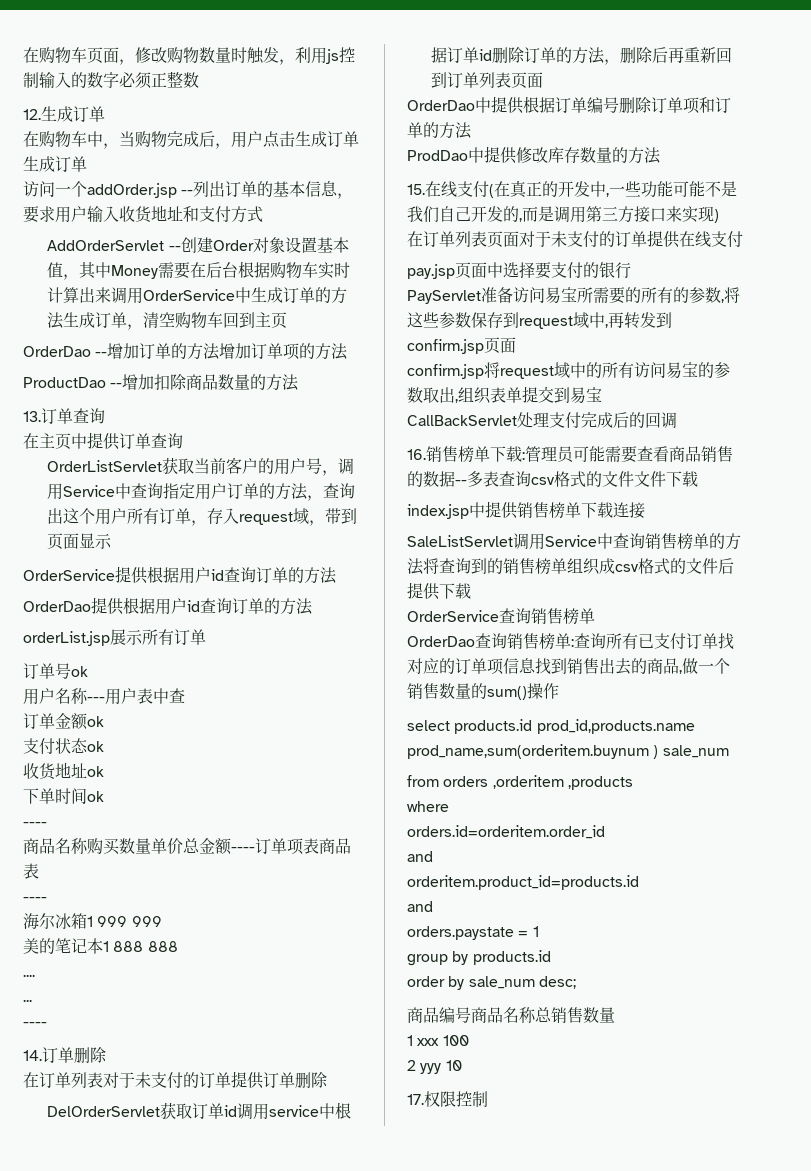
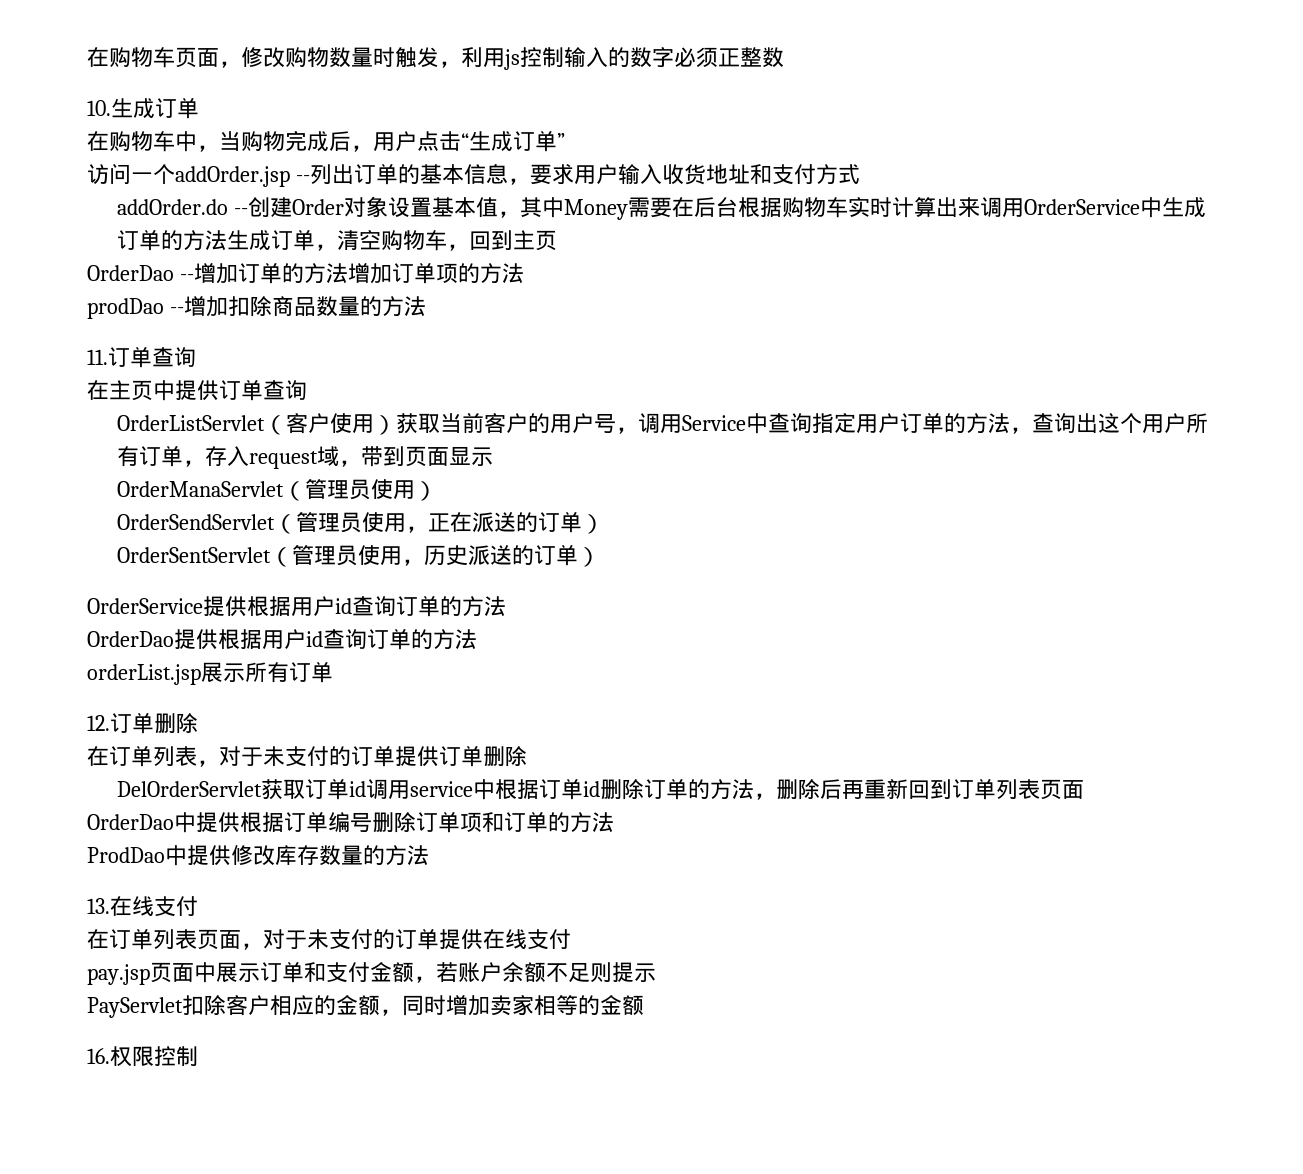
[23,109,41,120] 12. -> [87,100,111,116] 10.
[295,131,359,147] [23,156,87,172] 生成订单生成订单 -> [461,131,565,152] “生成订单”
[47,240,165,251] AddOrderServlet -> [117,199,229,215] addOrder.do
(224, 320) none -> [447,244,470,251] ，
[23,377,106,388] ProductDao -> [87,298,164,319] prodDao
[23,411,41,422] 13. -> [87,349,108,365] 11.
(163, 466) none -> [264,413,397,435] （客户使用）
(113, 541) none -> [117,479,438,501] [117,512,605,534] [117,545,601,567] // OrderManaServlet（管理员使用） // OrderSendServlet（管理员使用，正在派送的订单） // OrderSentServlet（管理员使用，历史派送的订单）
[23,663,88,679] [23,688,185,705] [23,713,104,730] [23,738,104,755] [23,762,104,780] [23,788,104,804] [23,822,47,827] [23,838,351,855] [23,863,39,879] [23,897,47,902] [23,913,162,930] [23,938,178,954] [23,974,35,977] [23,999,32,1002] [23,1022,47,1027] [23,1050,42,1061] 订单号ok // 用户名称---用户表中查 // 订单金额ok // 支付状态ok // 收货地址ok // 下单时间ok // ---- // 商品名称购买数量单价总金额----订单项表商品表 // ---- // 海尔冰箱1 999 999 // 美的笔记本1 888 888 // .... // ... // ---- // 14. -> [87,715,110,731] 12.
(103, 1080) none -> [197,760,219,767] ，
[407,180,737,198] [407,206,719,223] 15.在线支付(在真正的开发中,一些功能可能不是我们自己开发的,而是调用第三方接口来实现) -> [87,896,198,917] 13.在线支付
(519, 239) none -> [241,943,263,950] ，
[503,262,631,279] [407,287,740,304] [407,312,672,329] [407,337,516,354] [407,362,730,379] [407,386,602,404] [407,412,677,429] [407,446,733,463] [407,471,698,487] [407,501,645,519] [407,533,741,550] [407,558,734,575] [407,582,471,600] [407,608,595,625] [407,633,734,650] [407,658,730,675] [407,683,559,700] [407,719,695,734] [407,744,729,759] [407,775,633,790] [407,801,449,812] [407,825,605,839] [407,851,433,862] [407,875,639,890] [407,901,433,912] [407,926,539,940] [407,950,551,966] [407,976,576,990] [407,1007,615,1024] [407,1035,469,1046] [407,1060,462,1074] [407,1094,424,1105] 选择要支付的银行 // PayServlet准备访问易宝所需要的所有的参数,将这些参数保存到request域中,再转发到confirm.jsp页面 // confirm.jsp将request域中的所有访问易宝的参数取出,组织表单提交到易宝 // CallBackServlet处理支付完成后的回调 // 16.销售榜单下载:管理员可能需要查看商品销售的数据--多表查询csv格式的文件文件下载 // index.jsp中提供销售榜单下载连接 // SaleListServlet调用Service中查询销售榜单的方法将查询到的销售榜单组织成csv格式的文件后提供下载 // OrderService查询销售榜单 // OrderDao查询销售榜单:查询所有已支付订单找对应的订单项信息找到销售出去的商品,做一个销售数量的sum()操作 // select products.id prod_id,products.name prod_name,sum(orderitem.buynum ) sale_num // from orders ,orderitem ,products // where // orders.id=orderitem.order_id // and // orderitem.product_id=products.id // and // orders.paystate = 1 // group by products.id // order by sale_num desc; // 商品编号商品名称总销售数量 // 1 xxx 100 // 2 yyy 10 // 17. -> [216,962,656,983] [87,995,644,1018] [87,1048,110,1064] 展示订单和支付金额，若账户余额不足则提示 // PayServlet扣除客户相应的金额，同时增加卖家相等的金额 // 16.

